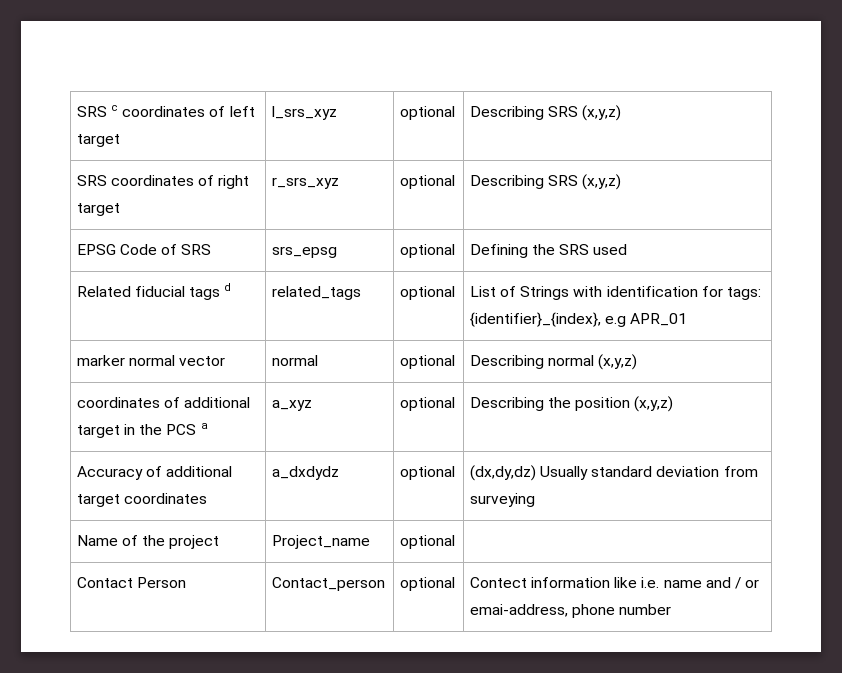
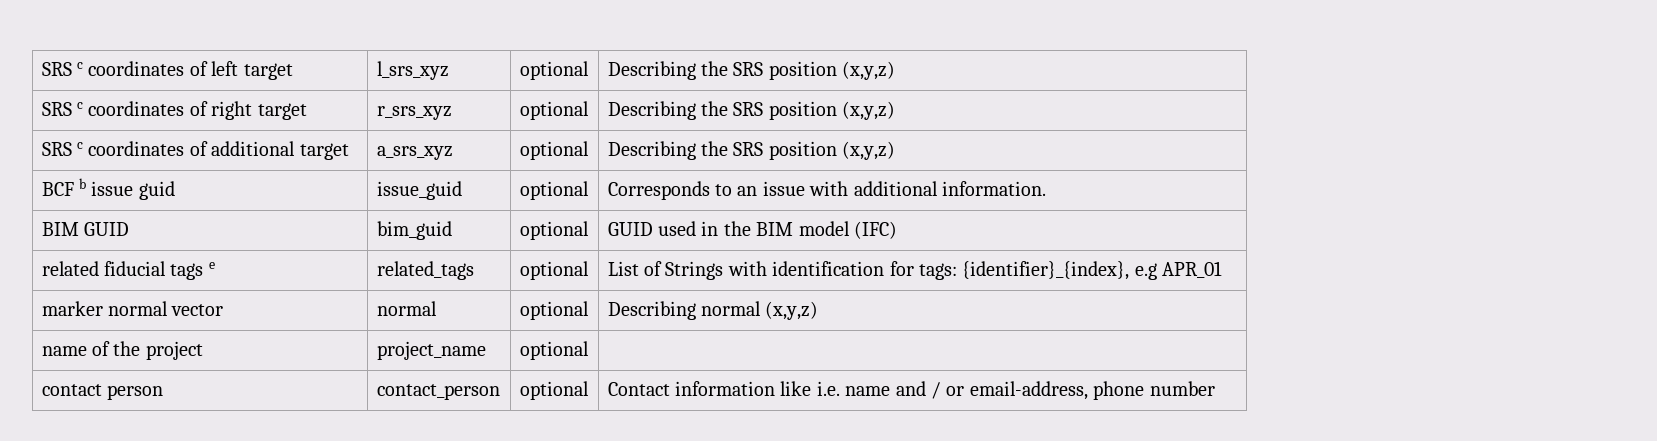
[547,105,622,121] [76,175,107,186] SRS (x,y,z) // SRS -> [700,61,896,80] [41,102,83,116] the SRS position (x,y,z) // SRS c
[547,174,622,190] [76,244,212,255] [271,246,337,258] [399,244,455,258] [469,244,628,258] [76,286,131,297] SRS (x,y,z) // EPSG Code of SRS | srs_epsg | optional | Defining the SRS used // Related -> [700,101,896,120] [41,141,349,160] [376,146,453,160] [519,141,589,160] [607,141,896,160] [41,178,175,200] [376,181,462,200] [519,181,589,200] [607,181,1046,200] [41,222,129,236] [376,221,452,240] [519,221,589,240] [607,221,897,239] [41,261,99,276] the SRS position (x,y,z) // SRS c coordinates of additional target | a_srs_xyz | optional | Describing the SRS position (x,y,z) // BCF b issue guid | issue_guid | optional | Corresponds to an issue with additional information. // BIM GUID | bim_guid | optional | GUID used in the BIM model (IFC) // related
[224,283,232,291] d -> [208,262,215,269] e
[76,397,251,408] [76,423,208,438] [271,400,312,411] [399,397,455,411] [469,396,674,412] [76,466,233,480] [76,493,207,507] [271,466,339,480] [399,466,455,480] [469,465,758,481] [469,493,535,507] [76,535,118,546] coordinates of additional target in the PCS a | a_xyz | optional | Describing the position (x,y,z) // Accuracy of additional target coordinates | a_dxdydz | optional | (dx,dy,dz) Usually standard deviation from surveying // Name -> [41,346,87,356] name
[271,535,370,549] Project_name -> [376,341,486,360] project_name
[76,577,186,588] [271,577,385,591] [399,577,455,591] [469,577,527,588] Contact Person | Contact_person | optional | Contect -> [41,384,163,400] [376,384,500,400] [519,381,589,400] [607,382,670,396] contact person | contact_person | optional | Contact
[469,604,568,617] emai-address, -> [969,381,1088,400] email-address,

